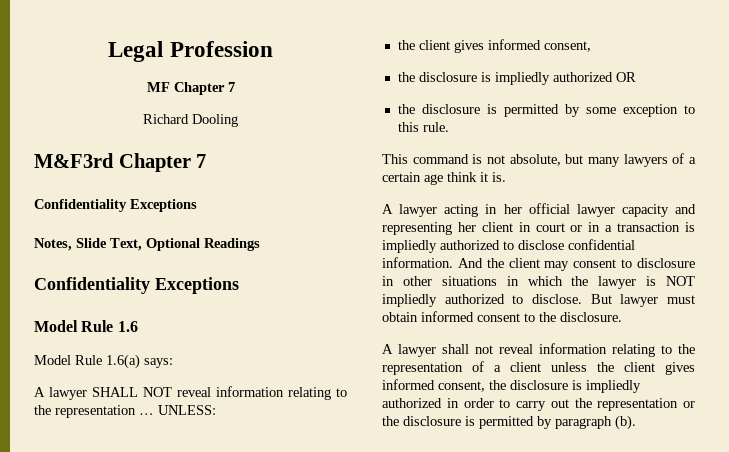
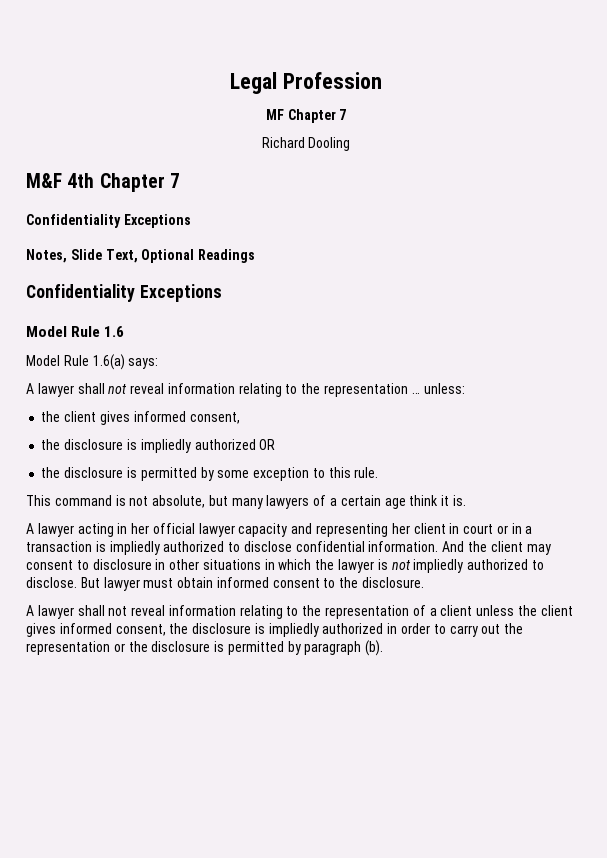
[34,153,114,168] M&F3rd -> [26,173,95,188] M&F 4th
[92,387,172,397] SHALL NOT -> [77,383,128,394] shall not
[158,405,216,415] UNLESS: -> [423,383,465,394] unless:
[666,276,695,286] NOT -> [391,560,411,570] not

